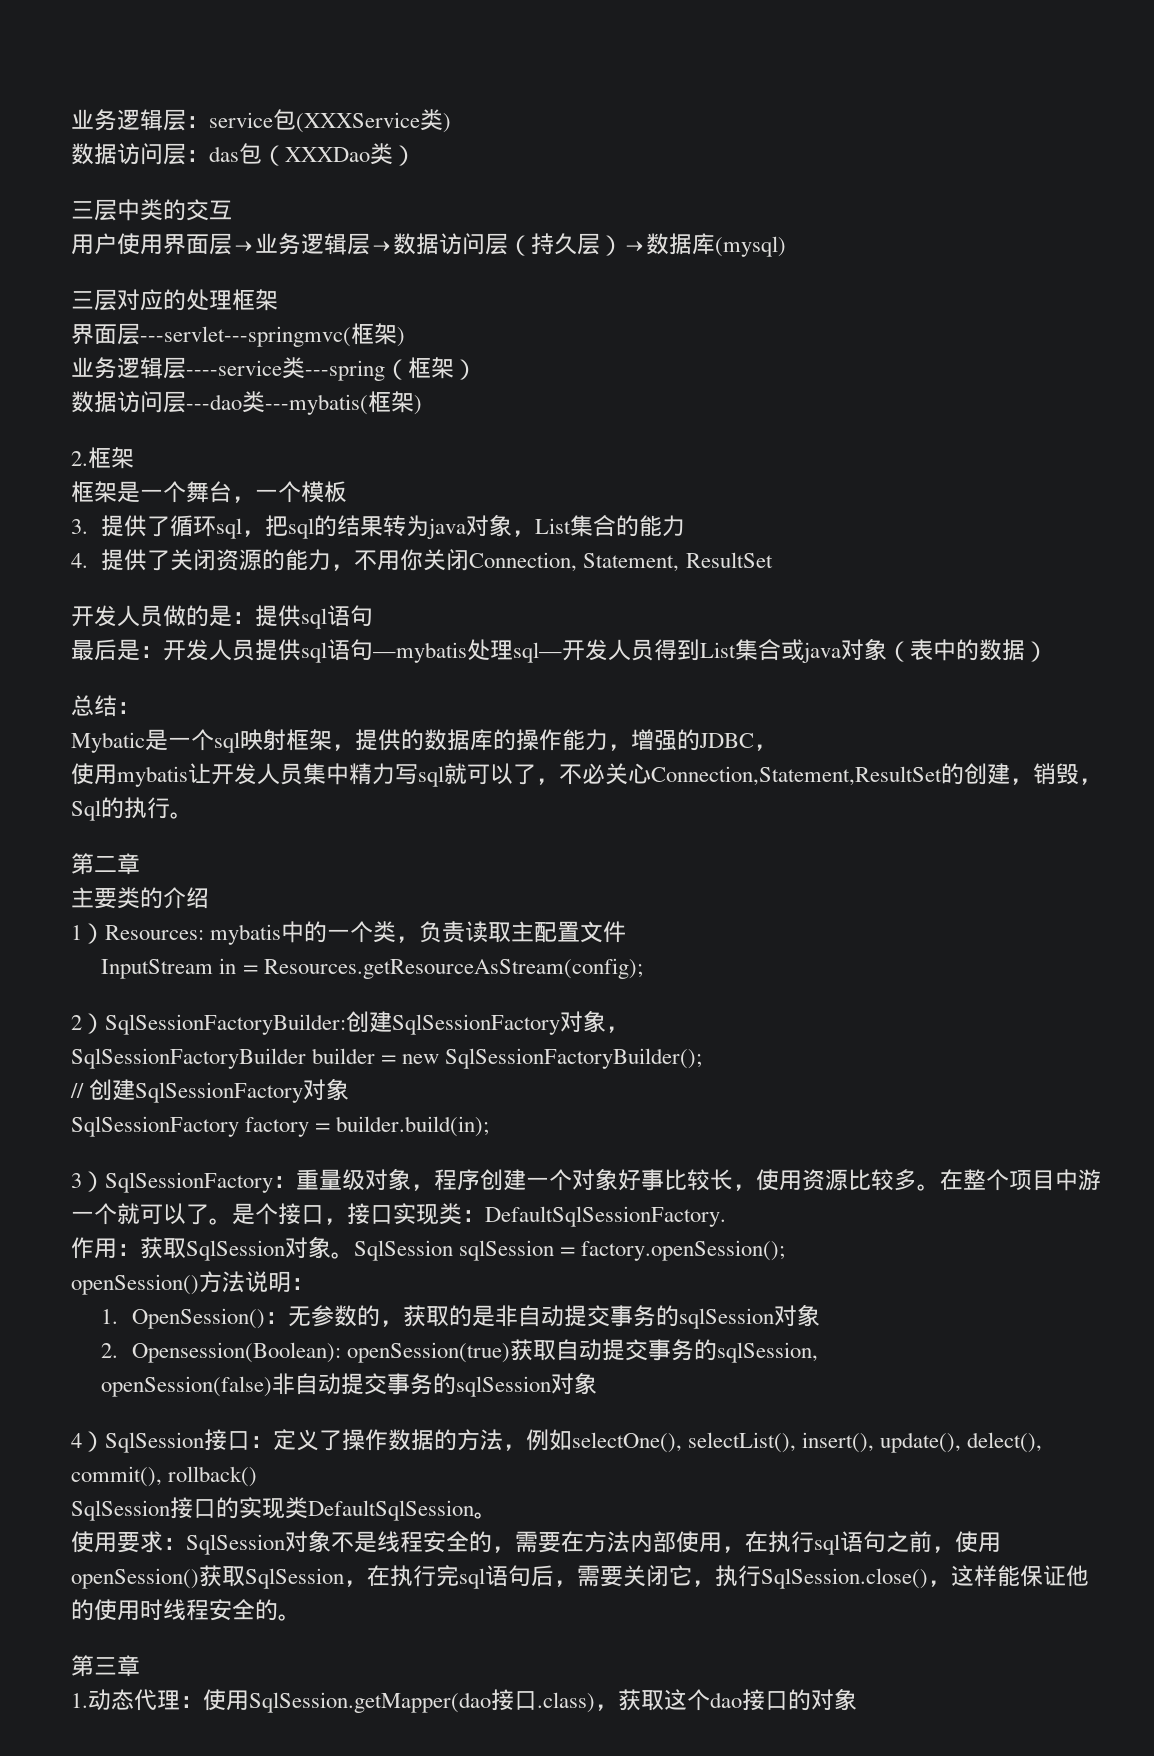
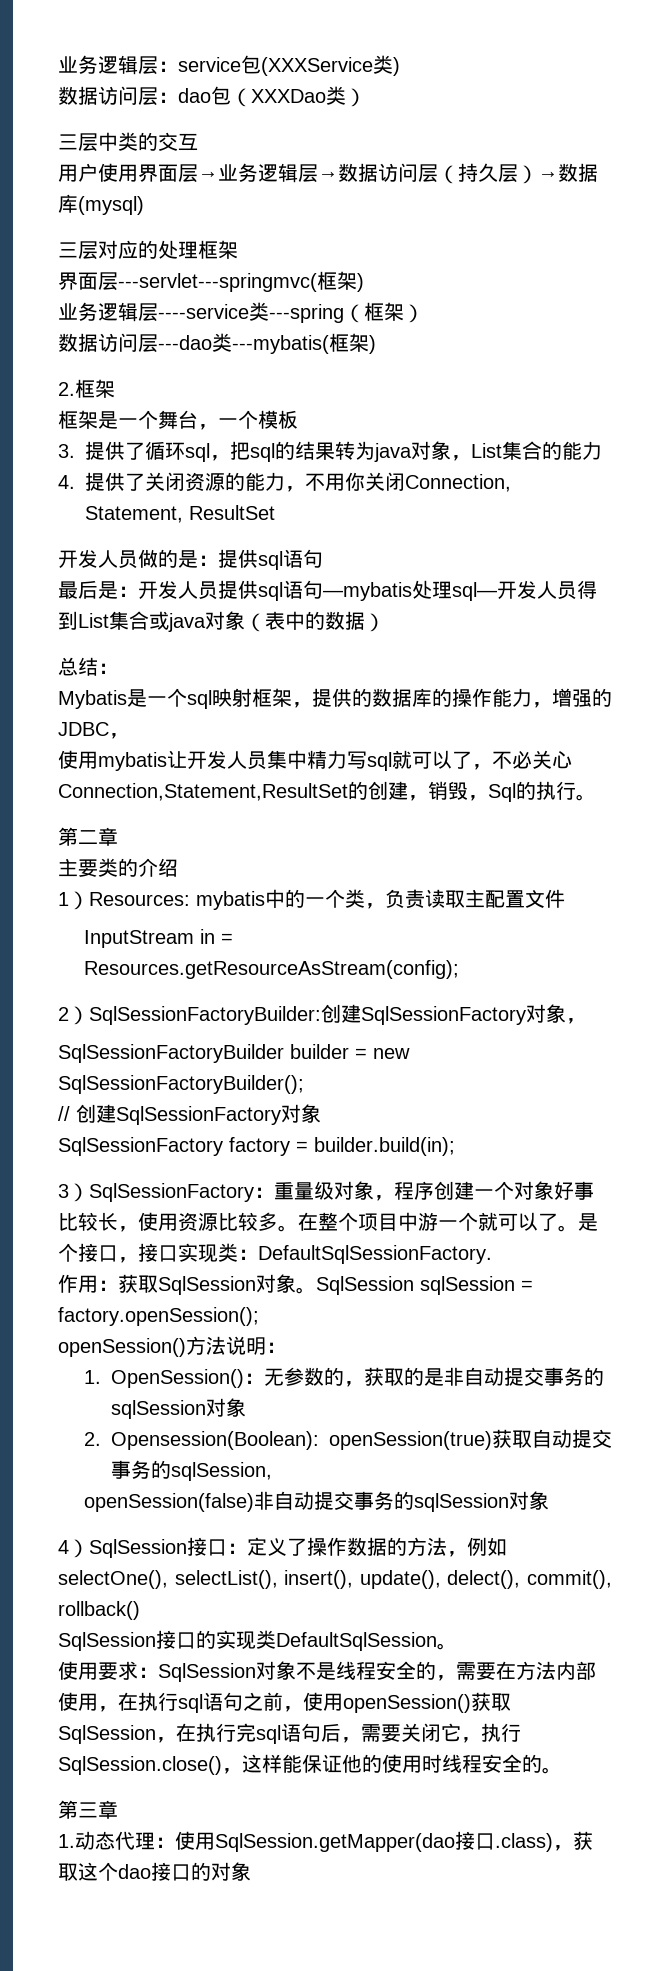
[209,146,239,162] das -> [178,88,211,103] dao
[71,732,145,753] Mybatic -> [58,690,127,709] Mybatis

